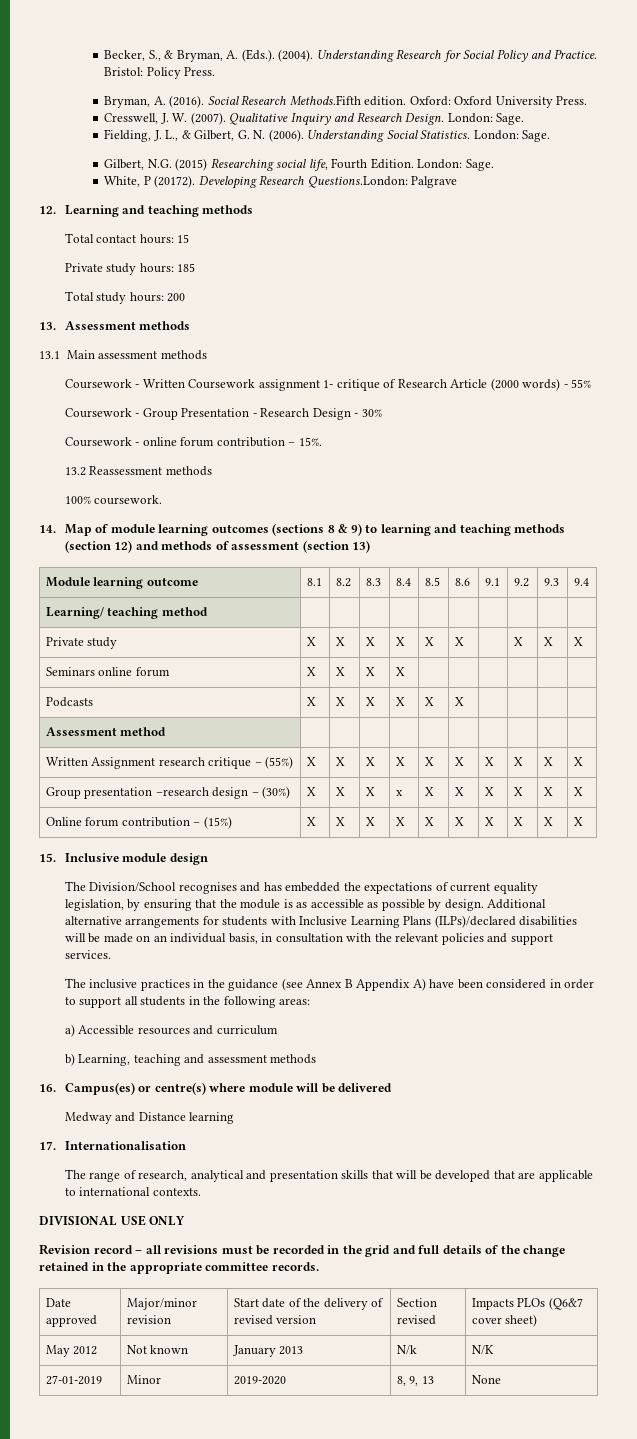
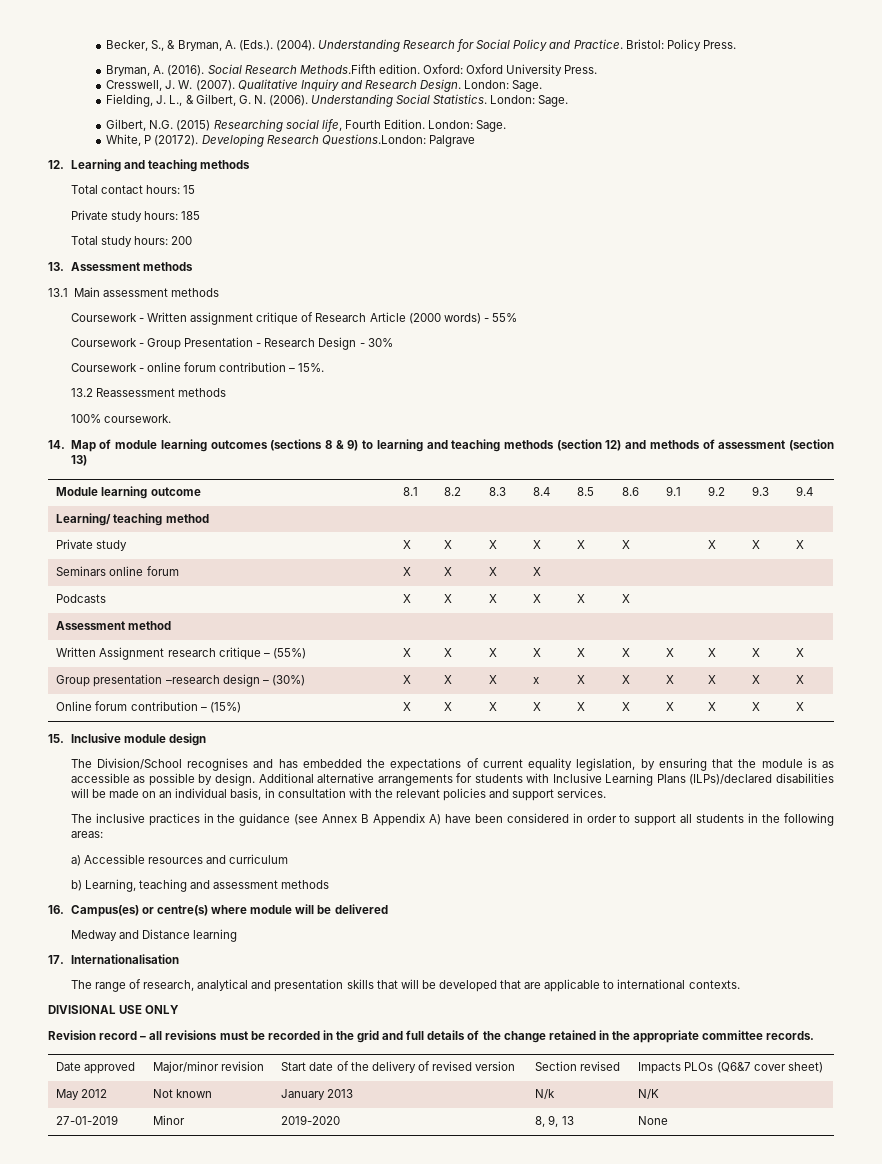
[188,379,334,391] Coursework assignment 1- -> [190,312,254,325] assignment

